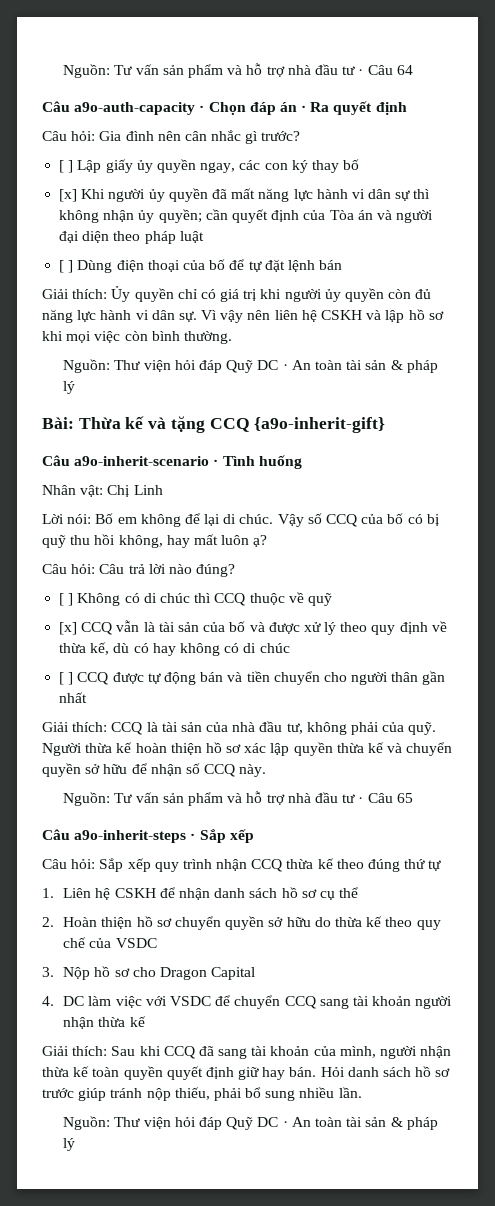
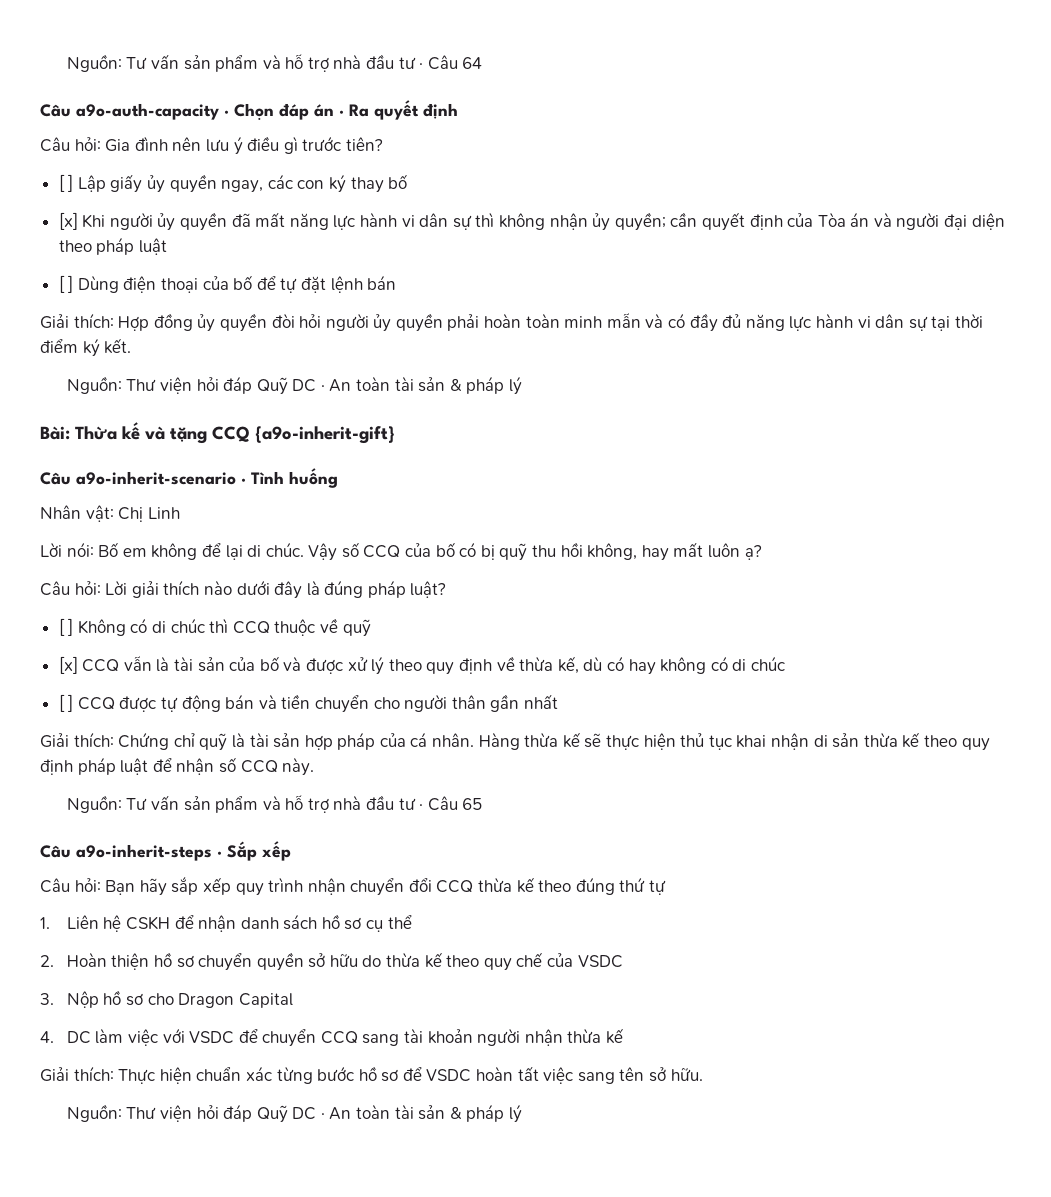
[184,130,301,144] cân nhắc gì trước? -> [205,136,383,155] lưu ý điều gì trước tiên?
[111,286,412,302] Ủy quyền chỉ có giá trị khi người ủy quyền còn -> [118,313,718,332] Hợp đồng ủy quyền đòi hỏi người ủy quyền phải hoàn toàn minh mẫn và có đầy
[178,309,444,323] [42,331,232,344] sự. Vì vậy nên liên hệ CSKH và lập hồ sơ khi mọi việc còn bình thường. -> [908,313,983,331] [40,338,132,357] sự tại thời điểm ký kết.
[99,564,236,577] Câu trả lời nào đúng? -> [105,580,447,599] Lời giải thích nào dưới đây là đúng pháp luật?
[111,721,437,735] [42,742,453,756] [42,763,128,777] CCQ là tài sản của nhà đầu tư, không phải của quỹ. Người thừa kế hoàn thiện hồ sơ xác lập quyền thừa kế và chuyển quyền sở hữu -> [118,732,990,751] [40,757,149,775] Chứng chỉ quỹ là tài sản hợp pháp của cá nhân. Hàng thừa kế sẽ thực hiện thủ tục khai nhận di sản thừa kế theo quy định pháp luật
[99,858,124,872] Sắp -> [105,876,199,896] Bạn hãy sắp
(248, 865) none -> [350,878,432,896] chuyển đổi
[111,1046,452,1059] [42,1066,451,1080] [42,1087,362,1101] Sau khi CCQ đã sang tài khoản của mình, người nhận thừa kế toàn quyền quyết định giữ hay bán. Hỏi danh sách hồ sơ trước giúp tránh nộp thiếu, phải bổ sung nhiều lần. -> [118,1066,703,1084] Thực hiện chuẩn xác từng bước hồ sơ để VSDC hoàn tất việc sang tên sở hữu.

